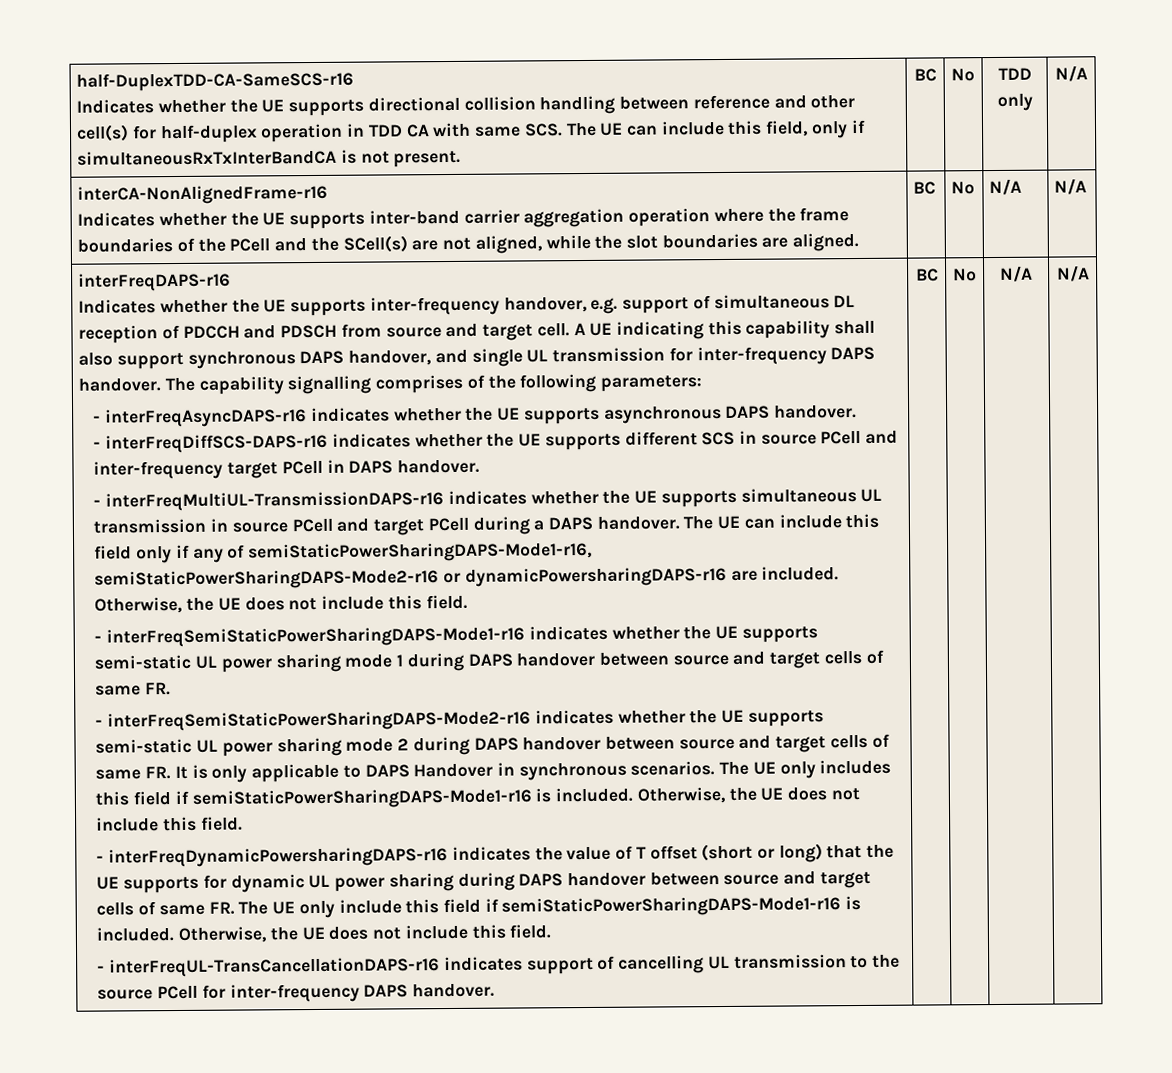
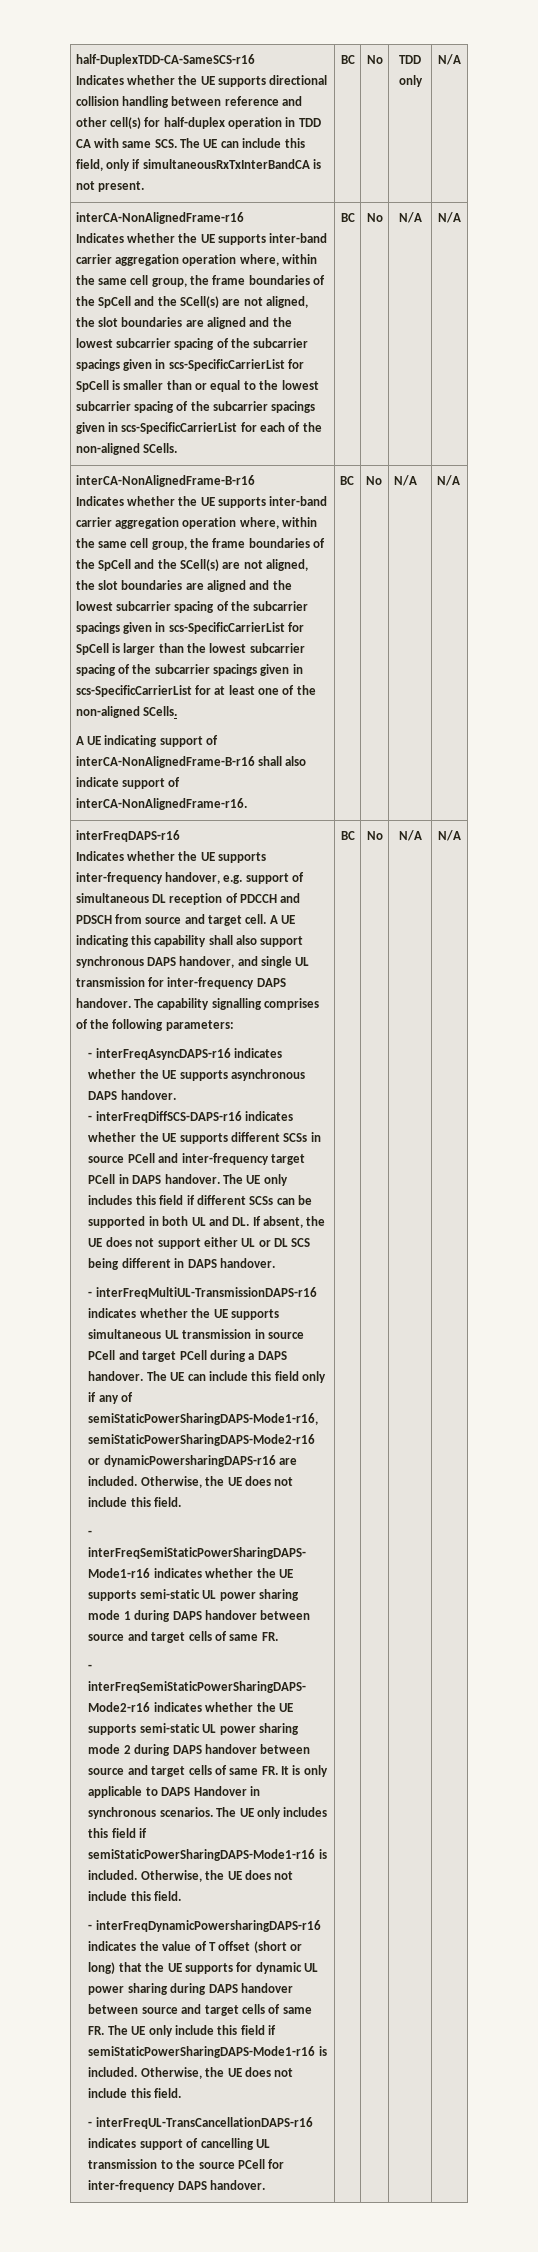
[713,207,850,223] [77,232,860,254] where the frame boundaries of the PCell and the SCell(s) are not aligned, while the slot boundaries are aligned. -> [239,254,318,266] [75,275,326,287] [75,296,309,308] [75,317,292,329] [75,338,309,350] [75,359,305,371] [75,380,319,392] [75,401,316,413] [75,422,322,434] [75,443,177,455] [340,213,355,222] [366,213,383,222] [398,212,422,223] [438,212,461,223] [75,475,255,487] [75,496,328,508] [75,517,318,529] [75,538,326,550] [75,559,309,571] [75,580,292,592] [75,601,309,613] [75,622,305,634] [75,643,305,655] [75,664,303,676] [75,685,316,697] [75,706,177,718] [75,735,219,747] [75,756,307,768] [75,777,181,789] [75,798,247,810] where, within the same cell group, the frame boundaries of the SpCell and the SCell(s) are not aligned, the slot boundaries are aligned and the lowest subcarrier spacing of the subcarrier spacings given in scs-SpecificCarrierList for SpCell is smaller than or equal to the lowest subcarrier spacing of the subcarrier spacings given in scs-SpecificCarrierList for each of the non-aligned SCells. | BC | No | N/A | N/A // interCA-NonAlignedFrame-B-r16 // Indicates whether the UE supports inter-band carrier aggregation operation where, within the same cell group, the frame boundaries of the SpCell and the SCell(s) are not aligned, the slot boundaries are aligned and the lowest subcarrier spacing of the subcarrier spacings given in scs-SpecificCarrierList for SpCell is larger than the lowest subcarrier spacing of the subcarrier spacings given in scs-SpecificCarrierList for at least one of the non-aligned SCells. // A UE indicating support of interCA-NonAlignedFrame-B-r16 shall also indicate support of interCA-NonAlignedFrame-r16.
[701,431,736,446] SCS -> [283,1133,308,1142] SCSs
(481, 466) none -> [222,1174,288,1186] [88,1195,313,1205] [88,1216,326,1228] [88,1237,311,1249] [88,1258,275,1270] The UE only includes this field if different SCSs can be supported in both UL and DL. If absent, the UE does not support either UL or DL SCS being different in DAPS handover.

